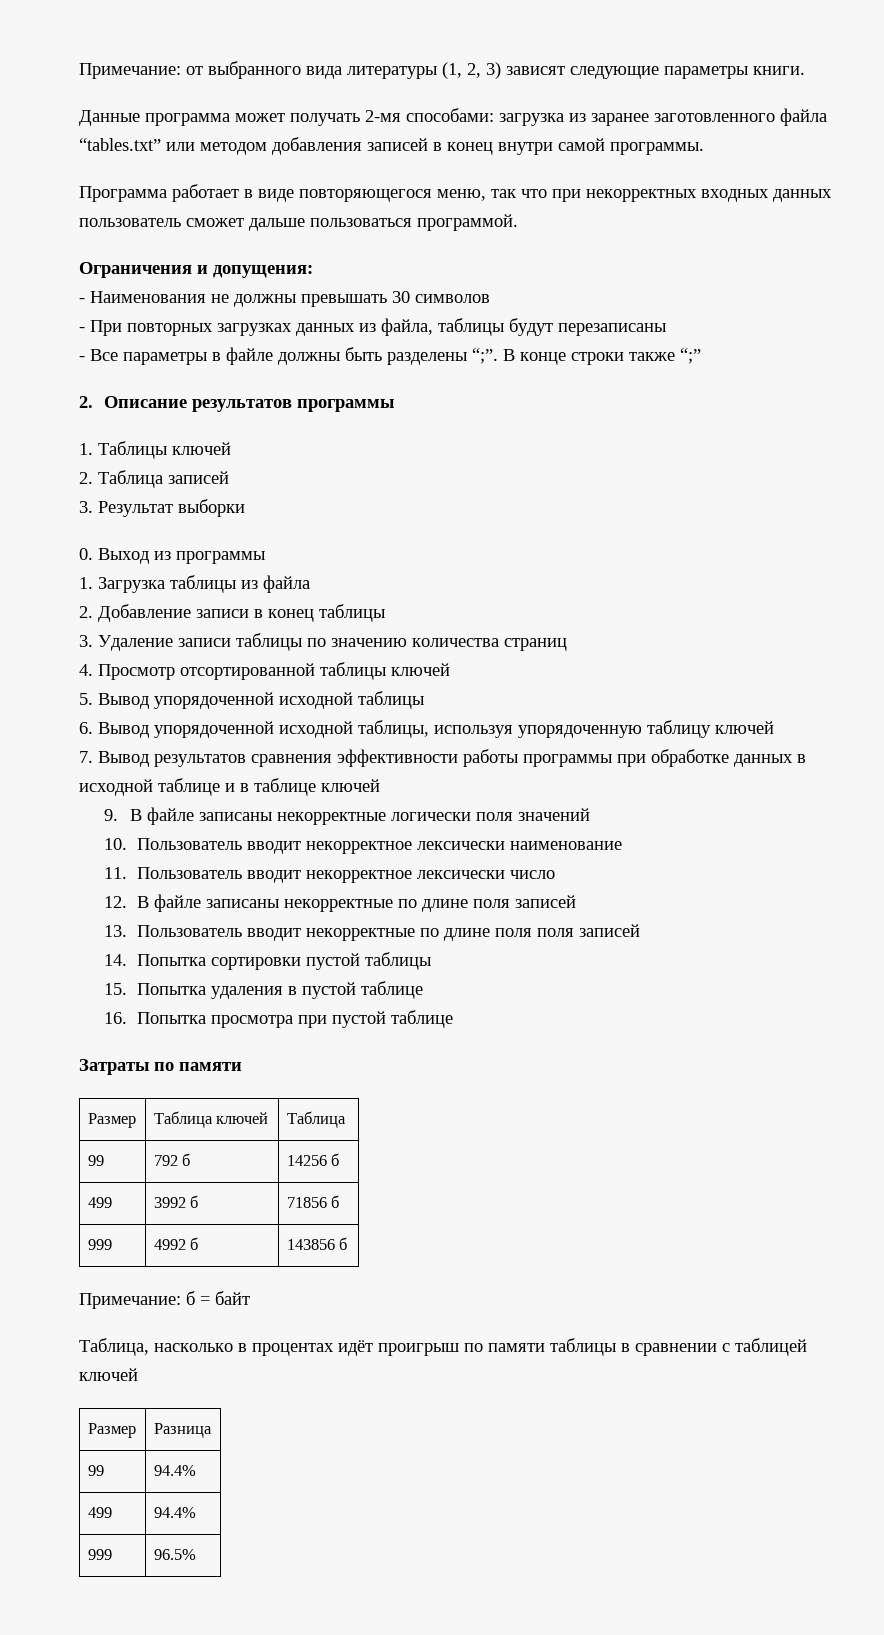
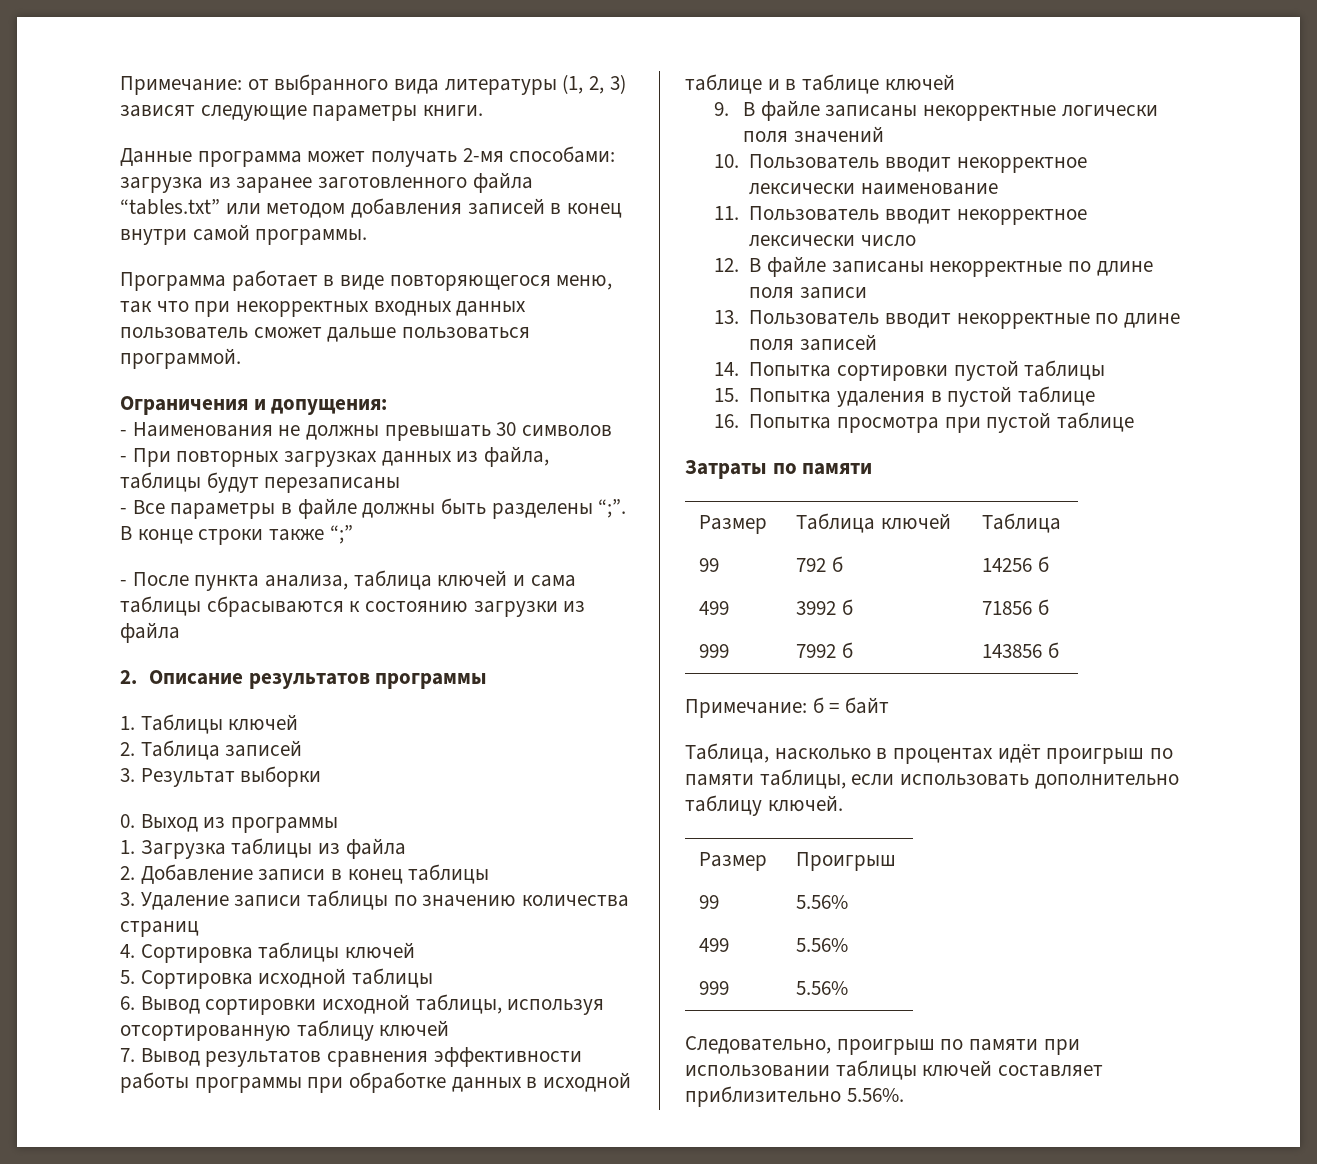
(701, 356) none -> [120,570,576,591] [120,596,586,617] [120,622,180,643] // - После пункта анализа, таблица ключей и сама таблицы сбрасываются к состоянию загрузки из файла
[98,663,315,680] Просмотр отсортированной -> [140,944,253,963] Сортировка
[98,692,274,709] Вывод упорядоченной -> [140,970,253,989] Сортировка
[154,721,274,738] упорядоченной -> [205,999,317,1015] сортировки
[518,725,642,738] упорядоченную -> [120,1025,291,1041] отсортированную
[514,895,576,908] записей -> [800,287,868,299] записи
[536,928,574,937] поля -> (795, 345) none
[153,1239,186,1250] 4992 -> [796,644,837,658] 7992
[550,1338,807,1356] [79,1368,138,1381] [87,1423,136,1438] [153,1423,212,1438] [87,1465,104,1476] [153,1465,196,1476] [87,1507,112,1518] [153,1507,196,1518] [87,1549,112,1560] [153,1549,196,1560] таблицы в сравнении с таблицей ключей // Размер | Разница // 99 | 94.4% // 499 | 94.4% // 999 | 96.5% -> [759,769,1179,789] [685,795,843,816] [699,852,768,871] [796,852,897,871] [699,895,720,909] [796,895,849,909] [699,938,730,952] [796,938,849,952] [699,981,730,995] [796,981,849,995] [685,1036,1080,1055] [685,1060,1104,1080] [685,1086,904,1107] таблицы, если использовать дополнительно таблицу ключей. // Размер | Проигрыш // 99 | 5.56% // 499 | 5.56% // 999 | 5.56% // Следовательно, проигрыш по памяти при использовании таблицы ключей составляет приблизительно 5.56%.

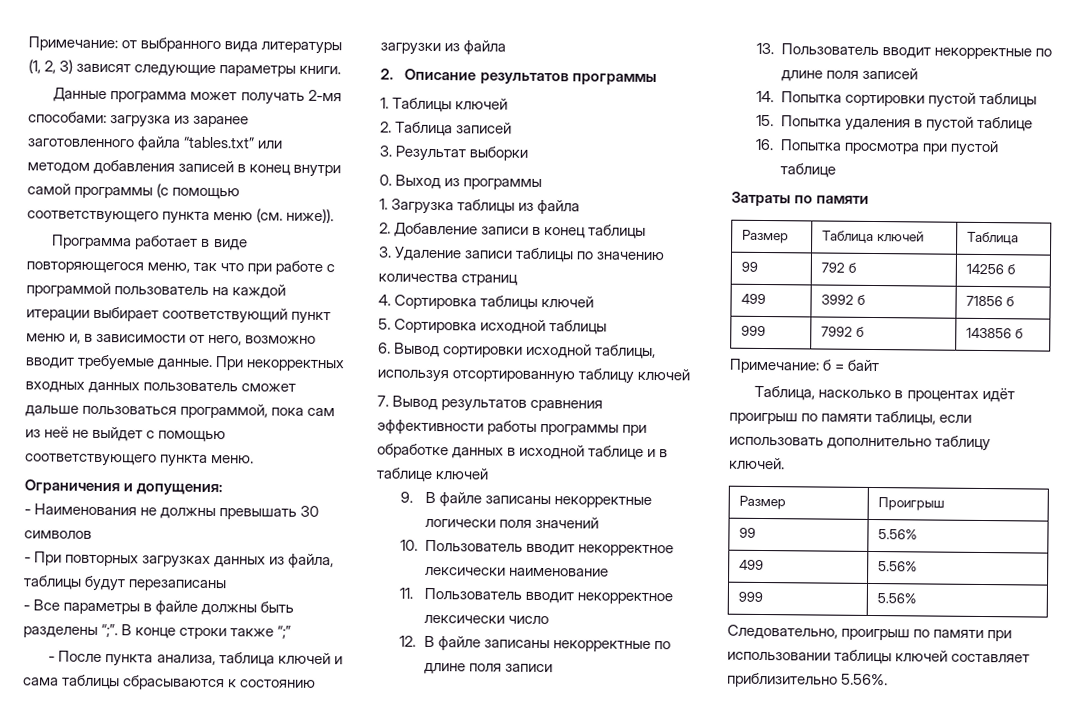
[255,229,368,245] программы. -> [74,183,241,200] [27,208,335,224] программы (с помощью соответствующего пункта меню (см. ниже)).
(231, 309) none -> [275,260,336,276] [26,282,287,299] [26,306,332,325] [26,333,317,346] [25,354,245,371] работе с программой пользователь на каждой итерации выбирает соответствующий пункт меню и, в зависимости от него, возможно вводит требуемые данные. При
[120,348,241,369] программой. -> [180,403,336,419] [25,426,227,443] [25,453,255,467] программой, пока сам из неё не выйдет с помощью соответствующего пункта меню.

